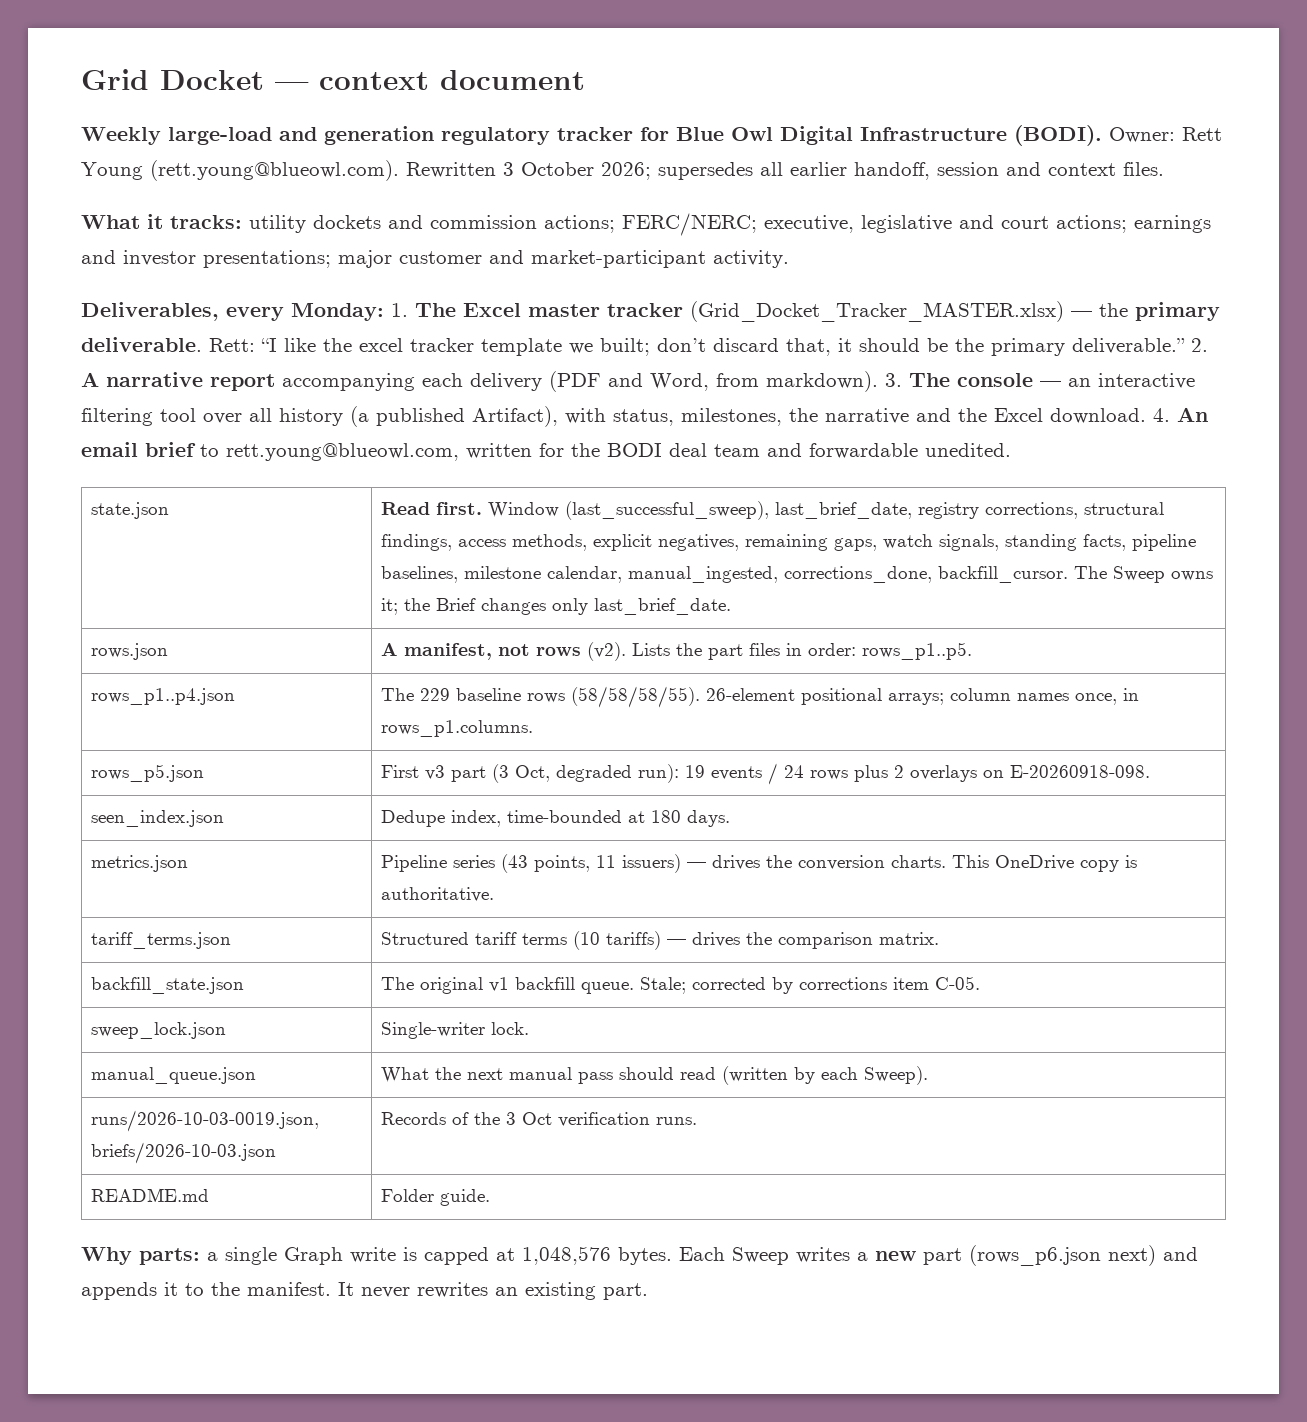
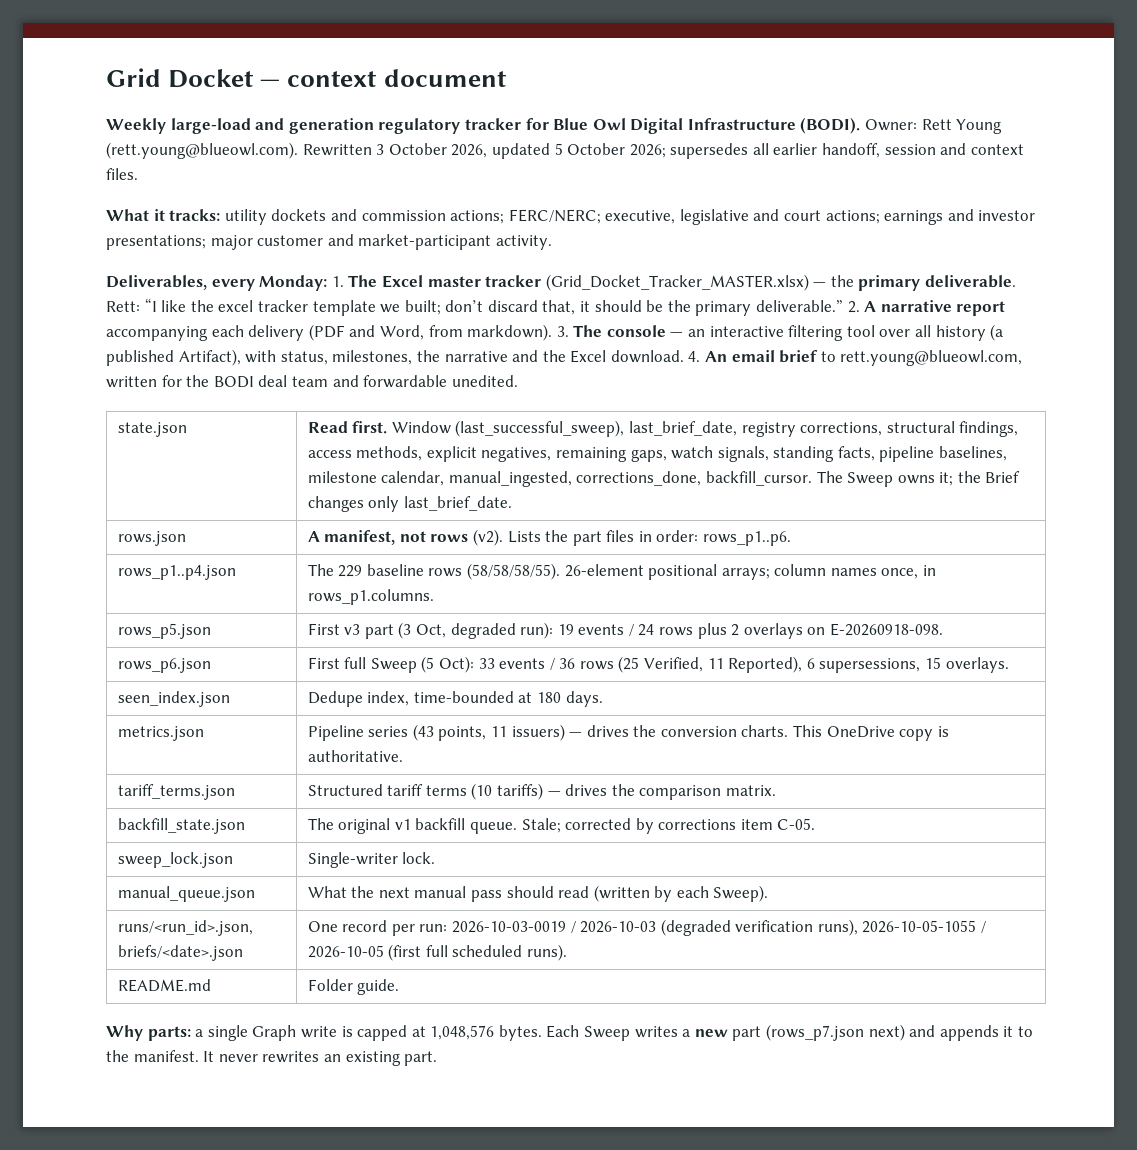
(594, 169) none -> [451,143,626,159] 2026, updated 5 October
[861,642,972,660] rows_p1..p5. -> [703,531,792,546] rows_p1..p6.
(1150, 771) none -> [117,658,211,673] [307,656,1009,673] // rows_p6.json | First full Sweep (5 Oct): 33 events / 36 rows (25 Verified, 11 Reported), 6 supersessions, 15 overlays.
[90,1110,319,1132] [90,1142,276,1164] [380,1112,697,1127] runs/2026-10-03-0019.json, briefs/2026-10-03.json | Records of the 3 Oct verification runs. -> [117,920,253,936] [117,945,243,961] [307,919,987,936] [307,944,567,961] runs/<run_id>.json, briefs/<date>.json | One record per run: 2026-10-03-0019 / 2026-10-03 (degraded verification runs), 2026-10-05-1055 / 2026-10-05 (first full scheduled runs).
[969,1245,1101,1266] (rows_p6.json -> [766,1024,865,1041] (rows_p7.json

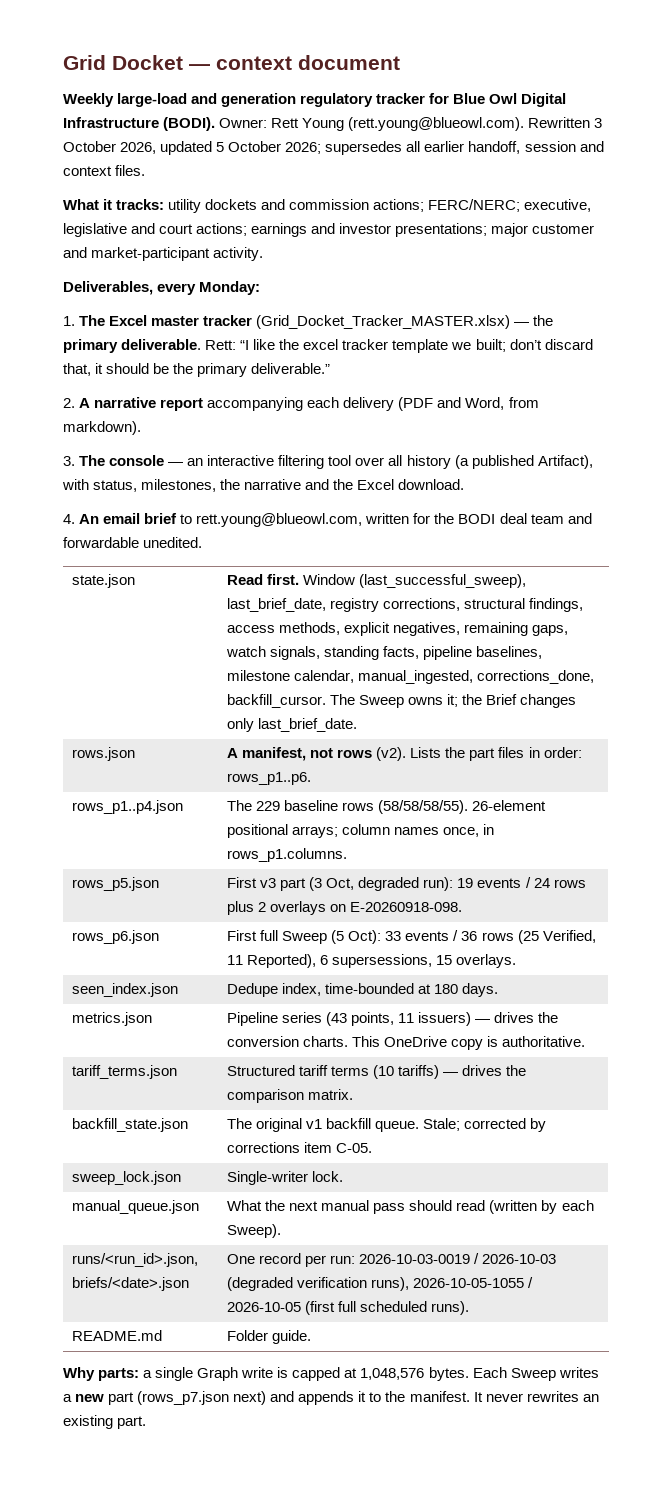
(328, 283) none -> (261, 288) //
(844, 306) none -> (331, 368) //
(553, 332) none -> (141, 428) //
(684, 356) none -> (465, 484) //

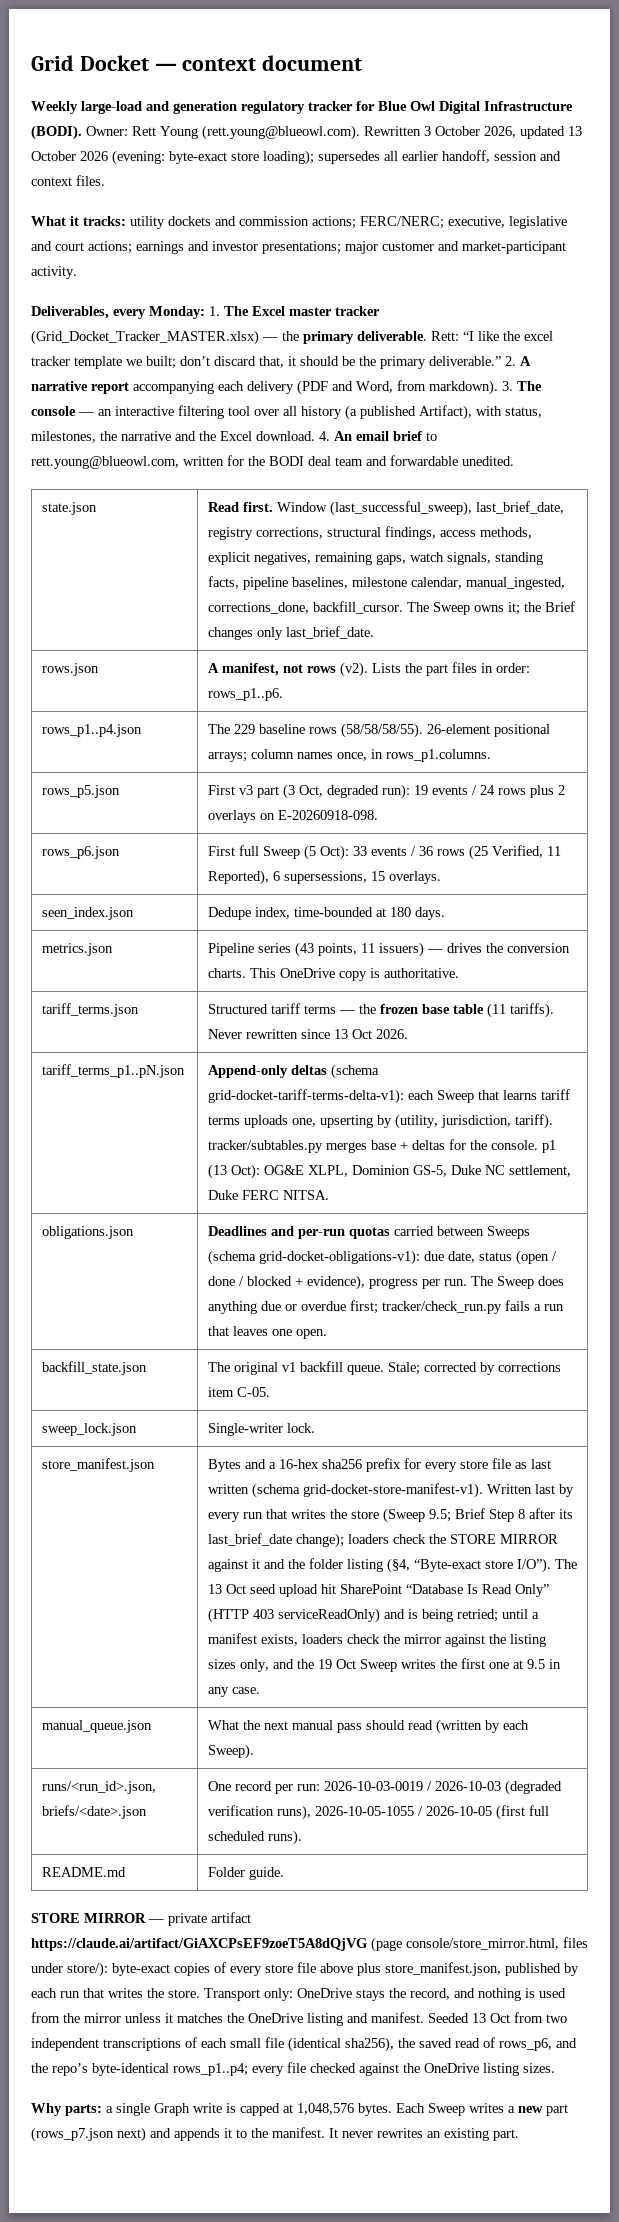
[216,141,322,154] 5 October 2026; -> [568,126,582,136] [31,150,314,165] 13 October 2026 (evening: byte-exact store loading);
(261, 288) // -> (205, 312) none
(331, 368) // -> (501, 361) none
(141, 428) // -> (498, 387) none
(465, 484) // -> (315, 436) none
[373,1065,527,1079] [227,1089,354,1103] (10 tariffs) — drives the comparison matrix. -> [338,1003,554,1018] [207,1029,408,1039] [41,1064,185,1078] [207,1064,379,1079] [207,1089,570,1104] [207,1114,553,1129] [207,1139,556,1153] [207,1164,571,1179] [207,1190,329,1200] [41,1226,134,1239] [207,1226,530,1239] [207,1250,557,1265] [207,1275,564,1290] [207,1300,564,1314] [207,1326,327,1339] — the frozen base table (11 tariffs). Never rewritten since 13 Oct 2026. // tariff_terms_p1..pN.json | Append-only deltas (schema grid-docket-tariff-terms-delta-v1): each Sweep that learns tariff terms uploads one, upserting by (utility, jurisdiction, tariff). tracker/subtables.py merges base + deltas for the console. p1 (13 Oct): OG&E XLPL, Dominion GS-5, Duke NC settlement, Duke FERC NITSA. // obligations.json | Deadlines and per-run quotas carried between Sweeps (schema grid-docket-obligations-v1): due date, status (open / done / blocked + evidence), progress per run. The Sweep does anything due or overdue first; tracker/check_run.py fails a run that leaves one open.
(344, 1176) none -> [41,1458,155,1472] [207,1458,551,1472] [207,1483,574,1498] [207,1508,573,1523] [207,1533,558,1548] [207,1558,577,1573] [207,1584,549,1597] [207,1608,539,1623] [207,1633,546,1647] [207,1658,561,1672] [207,1687,260,1697] // store_manifest.json | Bytes and a 16-hex sha256 prefix for every store file as last written (schema grid-docket-store-manifest-v1). Written last by every run that writes the store (Sweep 9.5; Brief Step 8 after its last_brief_date change); loaders check the STORE MIRROR against it and the folder listing (§4, “Byte-exact store I/O”). The 13 Oct seed upload hit SharePoint “Database Is Read Only” (HTTP 403 serviceReadOnly) and is being retried; until a manifest exists, loaders check the mirror against the listing sizes only, and the 19 Oct Sweep writes the first one at 9.5 in any case.
(312, 1337) none -> [31,1912,251,1926] [31,1937,588,1952] [31,1962,579,1977] [31,1988,566,2001] [31,2012,567,2026] [31,2037,577,2052] [31,2062,555,2076] // STORE MIRROR — private artifact https://claude.ai/artifact/GiAXCPsEF9zoeT5A8dQjVG (page console/store_mirror.html, files under store/): byte-exact copies of every store file above plus store_manifest.json, published by each run that writes the store. Transport only: OneDrive stays the record, and nothing is used from the mirror unless it matches the OneDrive listing and manifest. Seeded 13 Oct from two independent transcriptions of each small file (identical sha256), the saved read of rows_p6, and the repo’s byte-identical rows_p1..p4; every file checked against the OneDrive listing sizes.

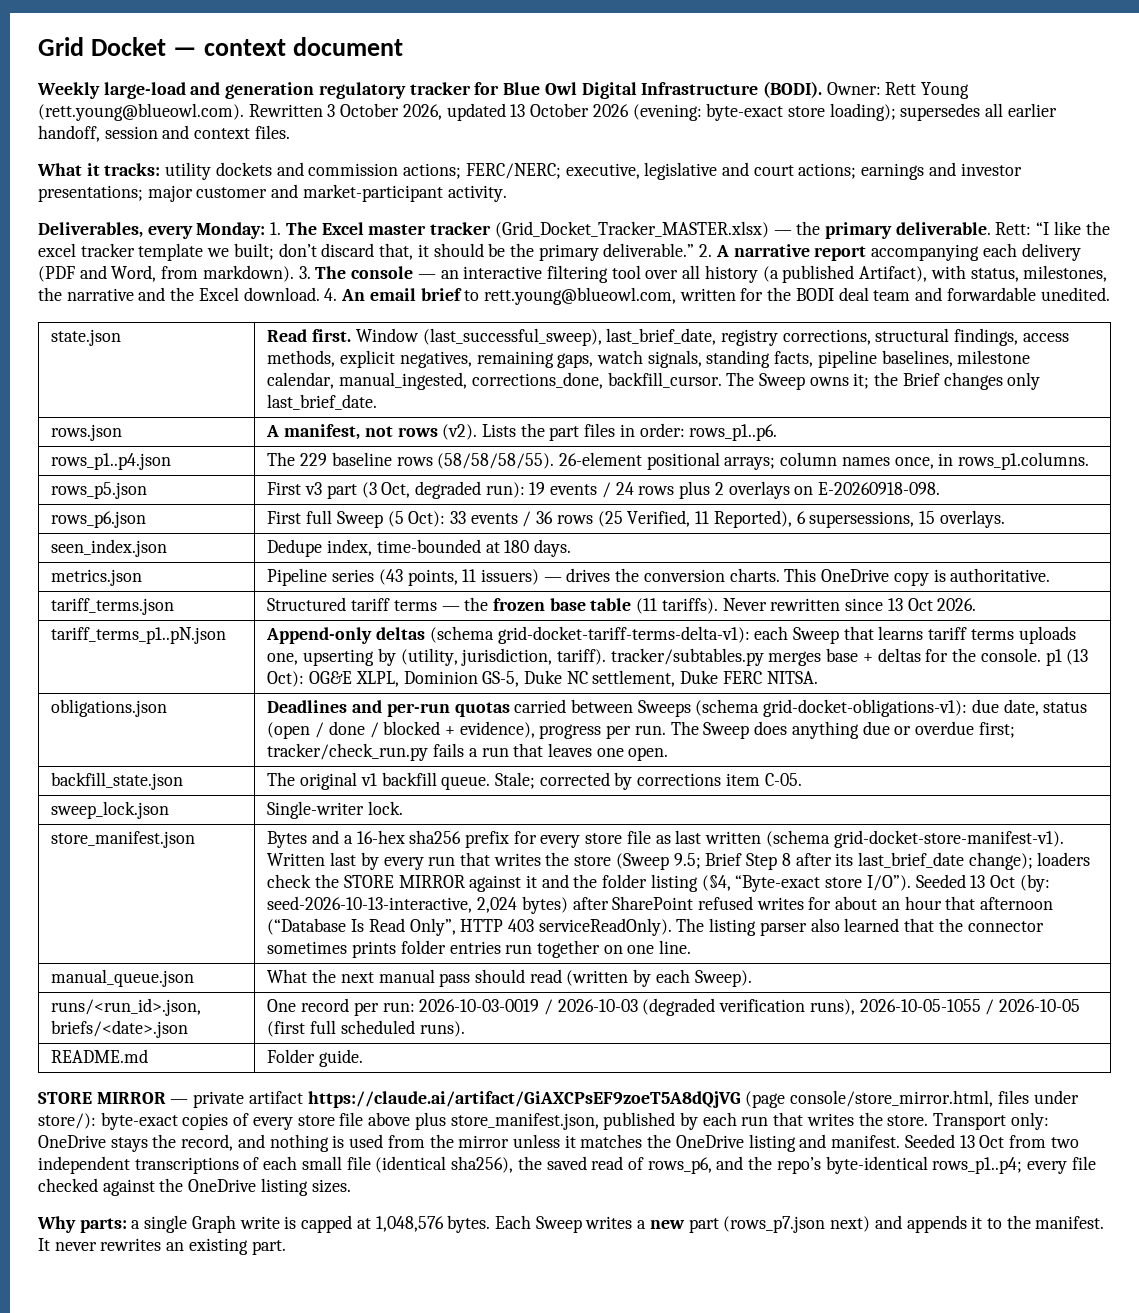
[554,1559,577,1569] [207,1584,549,1597] [207,1608,539,1623] [207,1633,546,1647] [207,1658,561,1672] [207,1687,260,1697] The 13 Oct seed upload hit SharePoint “Database Is Read Only” (HTTP 403 serviceReadOnly) and is being retried; until a manifest exists, loaders check the mirror against the listing sizes only, and the 19 Oct Sweep writes the first one at 9.5 in any case. -> [915,874,1050,892] [267,896,1054,914] [267,918,1044,936] [267,940,692,958] Seeded 13 Oct (by: seed-2026-10-13-interactive, 2,024 bytes) after SharePoint refused writes for about an hour that afternoon (“Database Is Read Only”, HTTP 403 serviceReadOnly). The listing parser also learned that the connector sometimes prints folder entries run together on one line.

